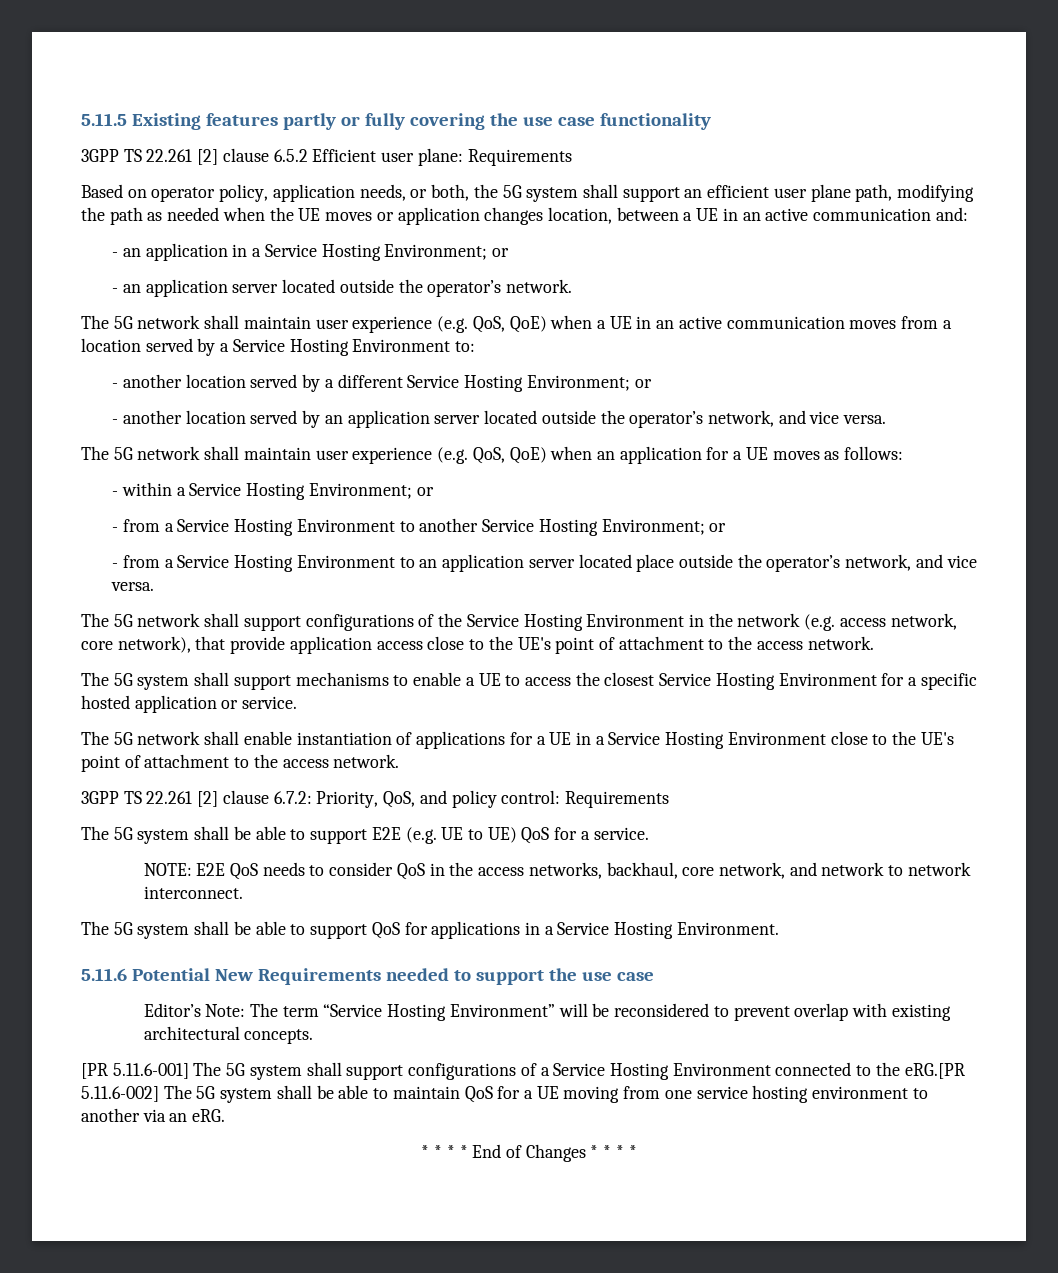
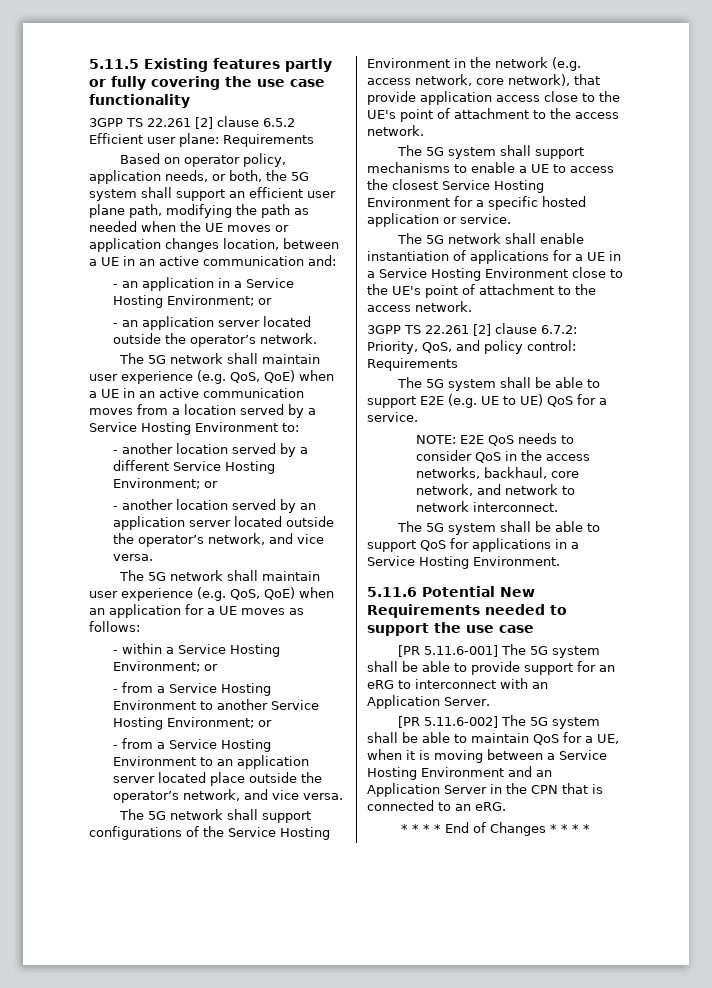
[143,1003,951,1021] [143,1026,314,1044] // Editor’s Note: The term “Service Hosting Environment” will be reconsidered to prevent overlap with existing architectural concepts. -> (534, 629) none
[346,1062,965,1080] support configurations of a Service Hosting Environment connected to the eRG.[PR -> [402,661,615,675] [367,678,548,689] [367,695,490,709] [397,716,420,728] be able to provide support for an eRG to interconnect with an Application Server. // [PR
[536,1085,928,1103] [81,1108,166,1122] UE moving from one service hosting environment to another via -> [597,734,619,744] [367,749,607,763] [367,766,552,780] [367,783,603,797] [367,800,451,811] UE, when it is moving between a Service Hosting Environment and an Application Server in the CPN that is connected to

